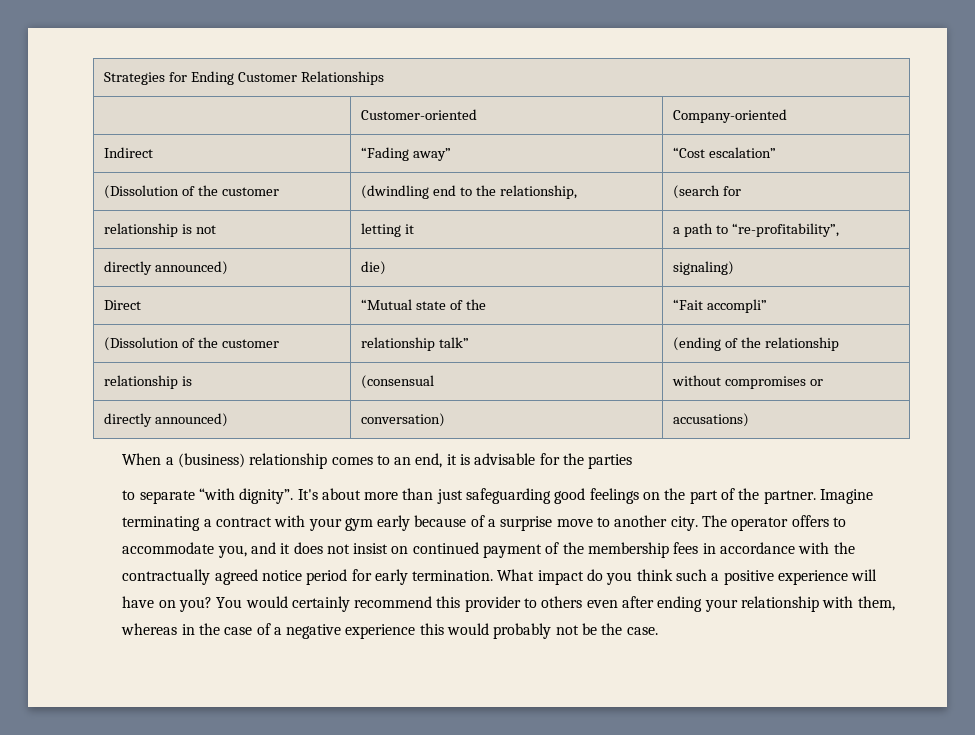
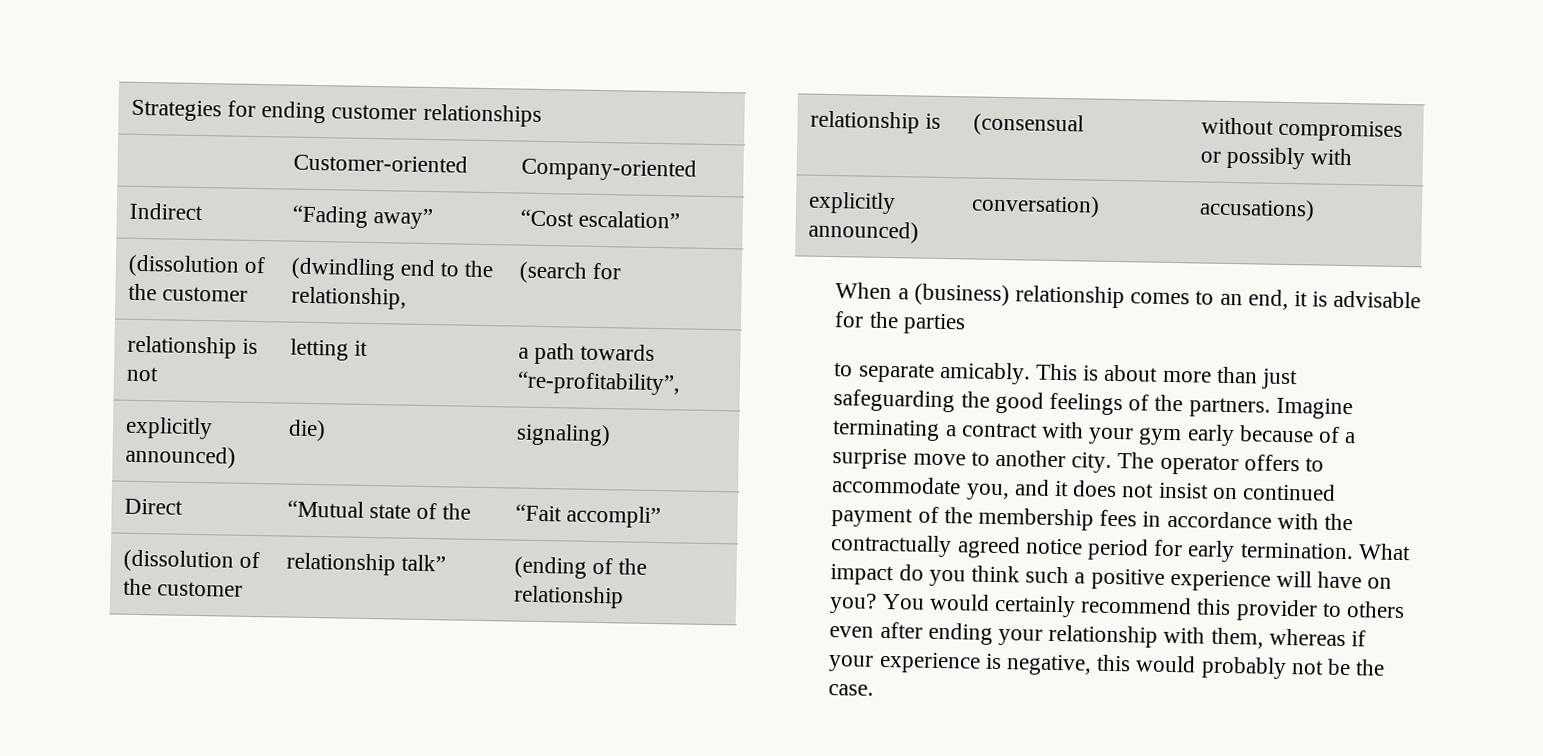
[190,71,384,85] Ending Customer Relationships -> [261,101,542,127] ending customer relationships
[104,185,180,199] (Dissolution -> [127,254,240,278] (dissolution
[715,225,728,234] to -> [580,343,656,361] towards
[104,261,153,275] directly -> [124,416,213,440] explicitly
[104,337,180,351] (Dissolution -> [122,549,234,573] (dissolution
[104,413,153,427] // directly -> [1226,146,1354,170] [807,191,896,215] possibly with // explicitly
[198,488,318,504] “with dignity”. It's -> [938,361,1100,385] amicably. This is
(552, 496) none -> [960,391,990,408] the
[643,488,816,504] on the part of the partner. -> [1128,394,1271,418] of the partners.
[181,623,416,639] in the case of a negative experience -> [1351,630,1367,647] [828,651,1093,676] if your experience is negative,

